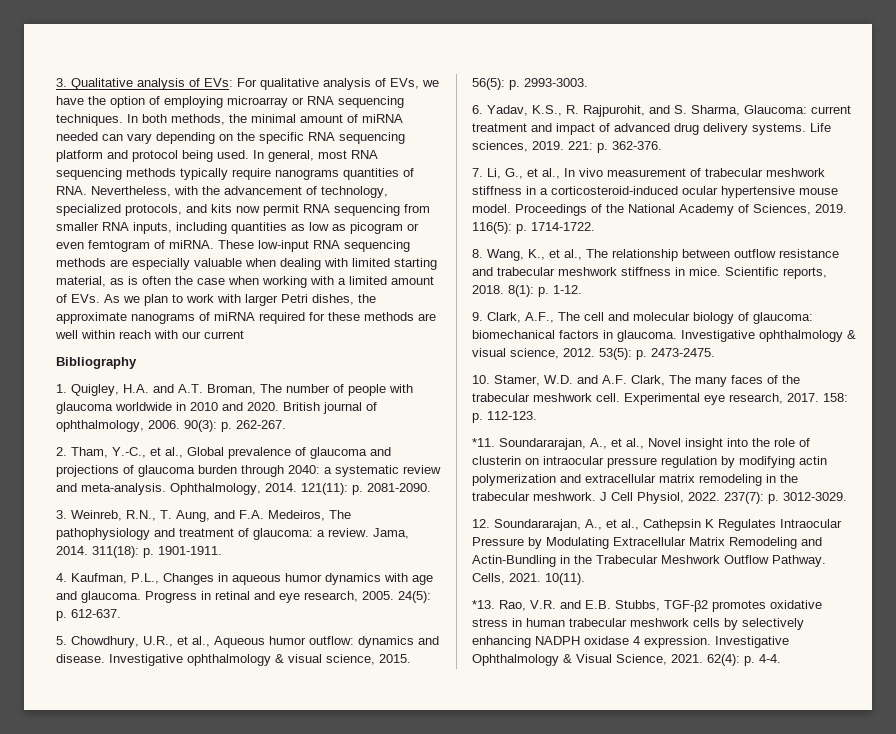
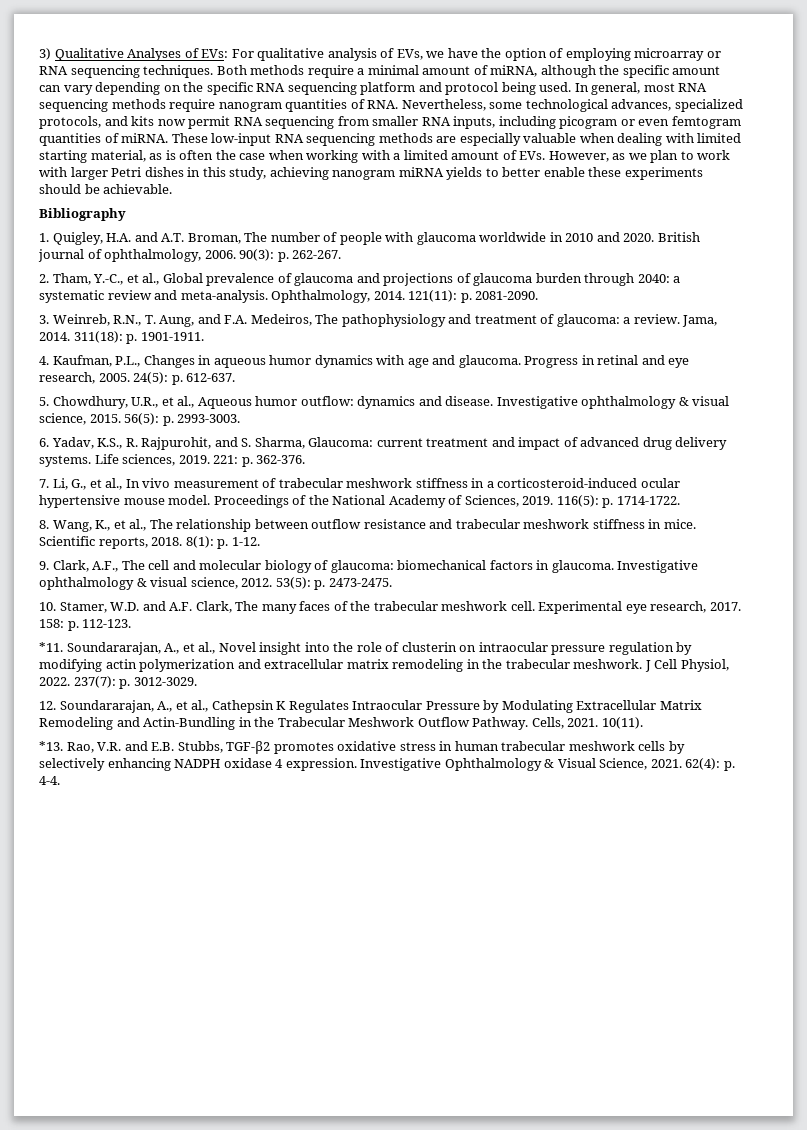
[56,78,185,90] 3. Qualitative analysis -> [39,48,182,61] 3) Qualitative Analyses
[127,114,403,125] [56,132,98,141] In both methods, the minimal amount of miRNA needed -> [216,65,721,78] Both methods require a minimal amount of miRNA, although the specific amount
[180,168,339,180] typically require nanograms -> [169,99,282,112] require nanogram
[174,186,388,198] with the advancement of technology, -> [489,99,672,112] some technological advances,
[231,222,346,234] quantities as low as -> (556, 122) none
(150, 246) none -> [39,133,101,146] quantities
[104,294,120,303] As -> [548,151,626,162] However, as
[312,294,376,305] [56,312,436,324] [55,330,244,339] dishes, the approximate nanograms of miRNA required for these methods are well within reach with our current -> [144,167,703,180] [39,184,173,194] dishes in this study, achieving nanogram miRNA yields to better enable these experiments should be achievable.

